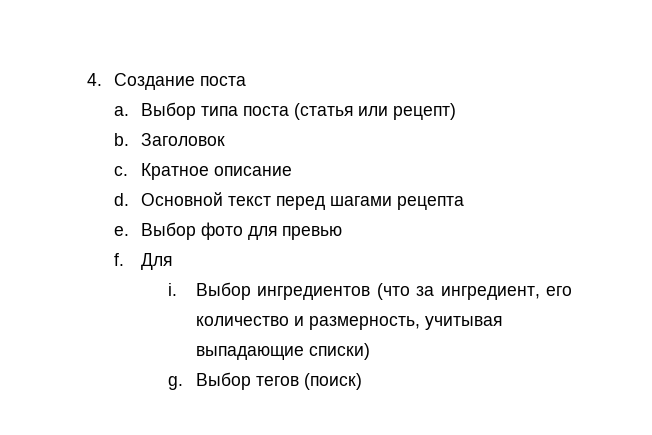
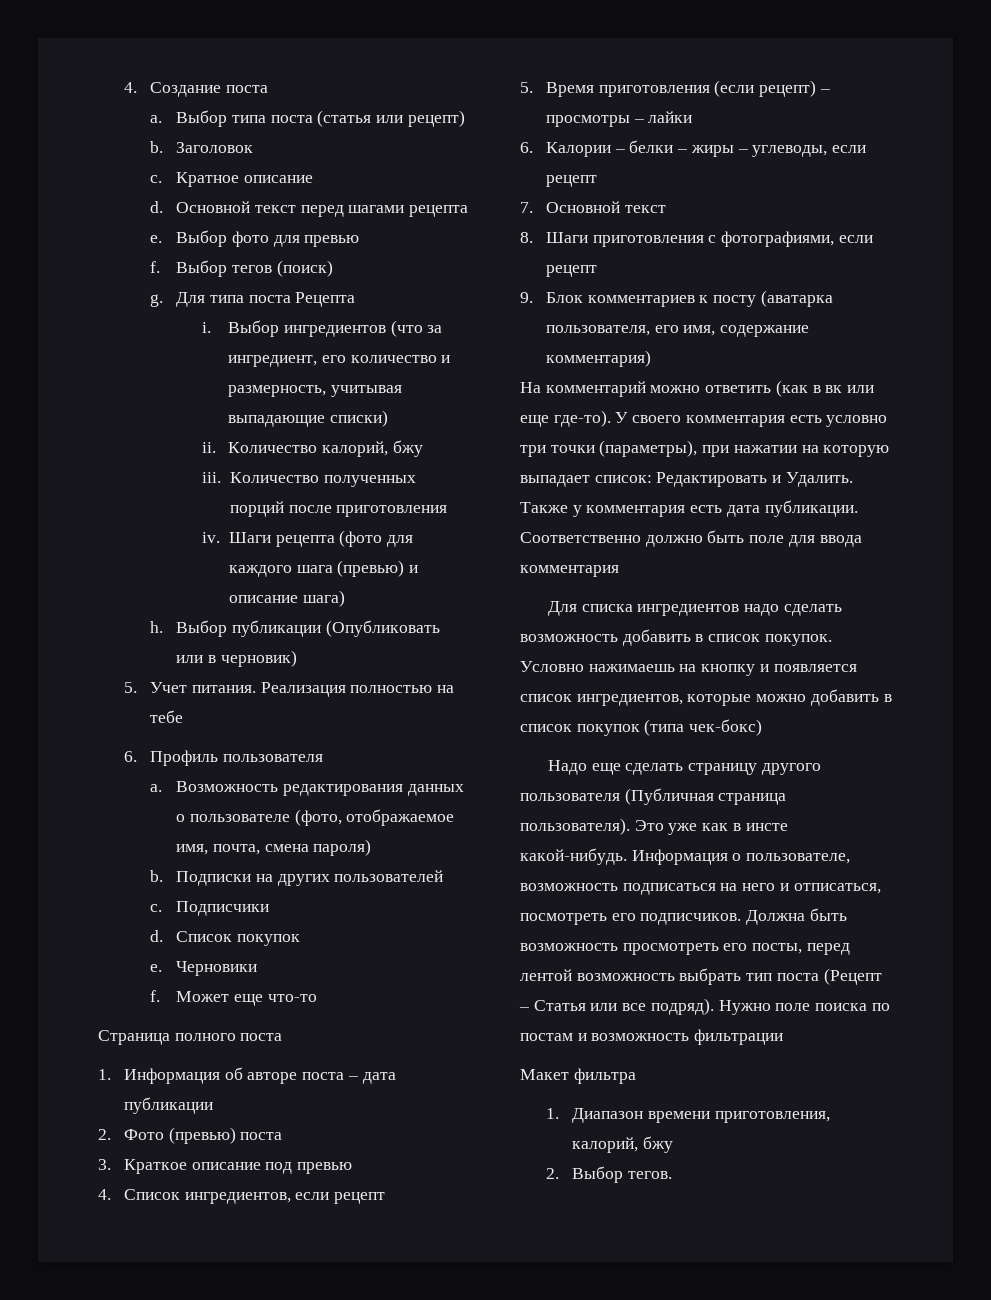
[141,253,173,270] Для -> [176,260,333,277] [150,292,356,307] Выбор тегов (поиск) // g. Для типа поста Рецепта
[168,372,362,390] g. Выбор тегов (поиск) -> [202,440,423,457] [202,472,416,487] [229,501,448,517] [202,530,414,547] [228,560,419,577] [228,590,345,607] [150,620,440,637] [176,650,297,667] [124,682,454,697] [150,710,184,723] [124,750,323,766] [150,781,464,796] [176,809,455,826] [176,839,372,856] [150,870,444,886] [150,901,270,916] [150,930,300,946] [150,961,258,976] [150,990,317,1006] [98,1030,283,1045] [98,1067,396,1084] [124,1097,214,1114] [98,1127,283,1144] [98,1159,353,1174] [98,1189,386,1204] [520,80,830,97] [546,111,693,127] [520,140,867,157] [546,175,598,187] [520,201,666,213] [520,231,873,247] [546,265,598,277] [520,290,833,307] [546,325,810,337] [546,350,652,367] [520,380,875,397] [520,410,888,427] [520,440,890,457] [520,472,853,487] [520,500,858,517] [520,530,862,547] [520,565,619,577] [547,601,842,616] [520,629,832,646] [520,661,857,676] [520,689,892,706] [520,719,763,736] [547,760,821,775] [520,788,787,805] [520,818,788,835] [520,848,851,865] [520,883,881,895] [520,908,847,925] [520,943,850,955] [520,968,882,985] [519,998,890,1015] [520,1029,784,1045] [520,1068,636,1084] [546,1108,830,1123] [572,1136,673,1153] [546,1166,672,1183] ii. Количество калорий, бжу // iii. Количество полученных порций после приготовления // iv. Шаги рецепта (фото для каждого шага (превью) и описание шага) // h. Выбор публикации (Опубликовать или в черновик) // 5. Учет питания. Реализация полностью на тебе // 6. Профиль пользователя // a. Возможность редактирования данных о пользователе (фото, отображаемое имя, почта, смена пароля) // b. Подписки на других пользователей // c. Подписчики // d. Список покупок // e. Черновики // f. Может еще что-то // Страница полного поста // 1. Информация об авторе поста – дата публикации // 2. Фото (превью) поста // 3. Краткое описание под превью // 4. Список ингредиентов, если рецепт // 5. Время приготовления (если рецепт) – просмотры – лайки // 6. Калории – белки – жиры – углеводы, если рецепт // 7. Основной текст // 8. Шаги приготовления с фотографиями, если рецепт // 9. Блок комментариев к посту (аватарка пользователя, его имя, содержание комментария) // На комментарий можно ответить (как в вк или еще где-то). У своего комментария есть условно три точки (параметры), при нажатии на которую выпадает список: Редактировать и Удалить. Также у комментария есть дата публикации. Соответственно должно быть поле для ввода комментария // Для списка ингредиентов надо сделать возможность добавить в список покупок. Условно нажимаешь на кнопку и появляется список ингредиентов, которые можно добавить в список покупок (типа чек-бокс) // Надо еще сделать страницу другого пользователя (Публичная страница пользователя). Это уже как в инсте какой-нибудь. Информация о пользователе, возможность подписаться на него и отписаться, посмотреть его подписчиков. Должна быть возможность просмотреть его посты, перед лентой возможность выбрать тип поста (Рецепт – Статья или все подряд). Нужно поле поиска по постам и возможность фильтрации // Макет фильтра // 1. Диапазон времени приготовления, калорий, бжу // 2. Выбор тегов.

